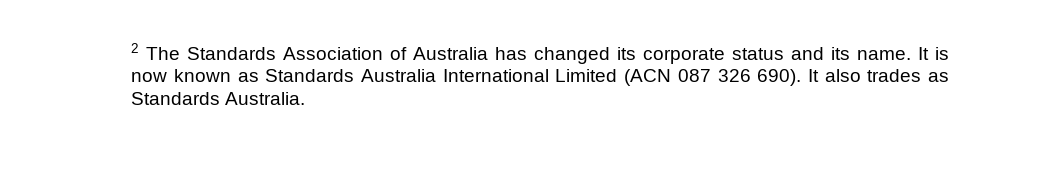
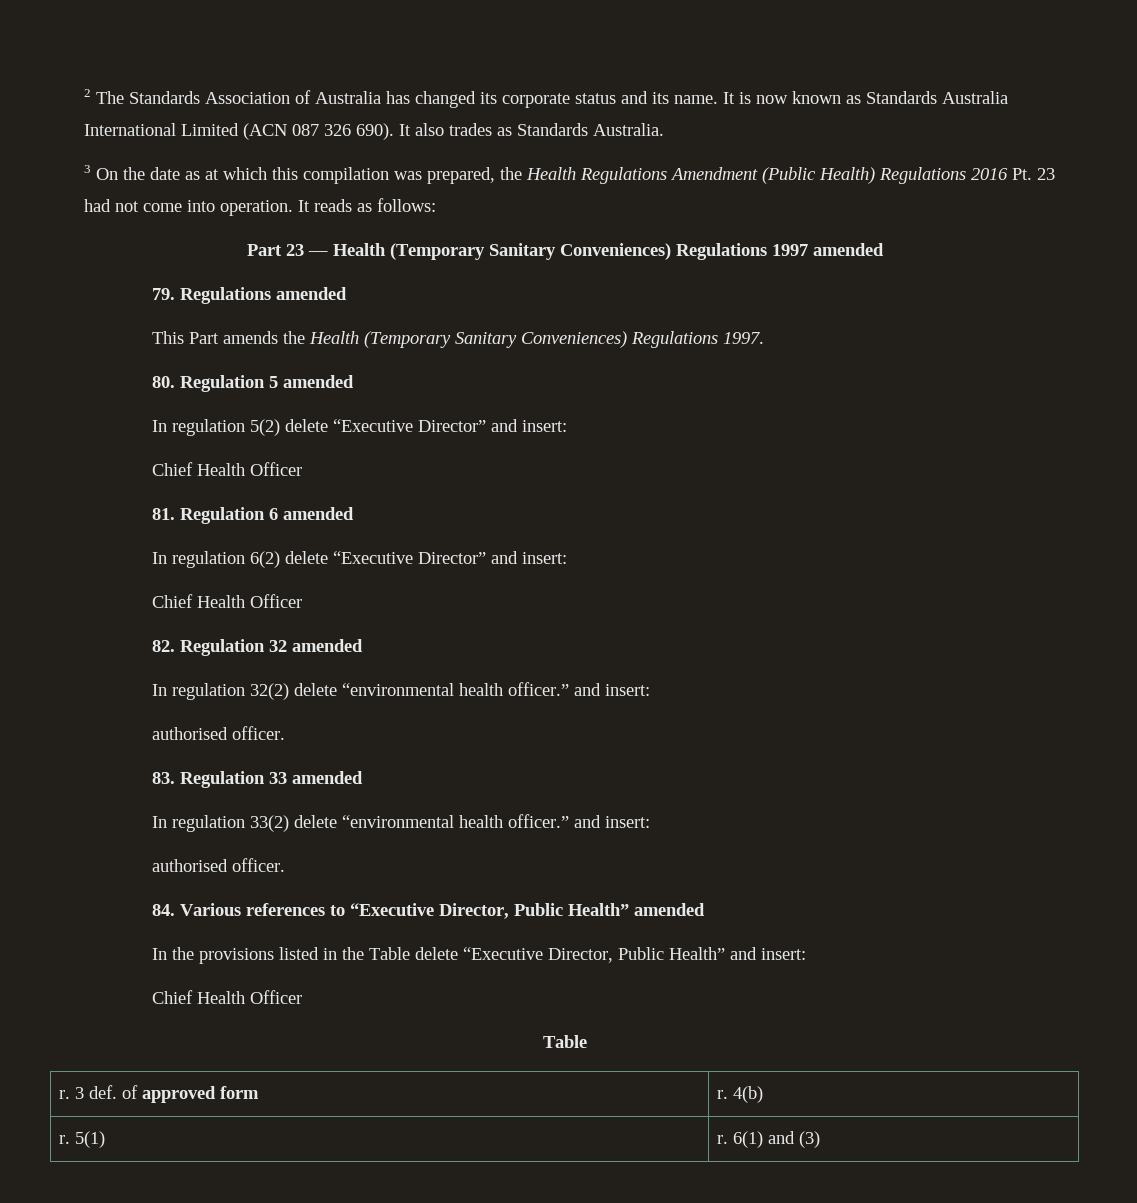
(306, 98) none -> [84,165,1056,184] [84,198,437,216] [246,243,884,260] [152,287,348,304] [152,331,765,348] [152,375,355,392] [152,419,568,436] [152,462,303,476] [152,507,355,524] [152,551,568,568] [152,594,303,608] [152,639,364,656] [152,682,651,700] [152,726,286,740] [152,771,364,788] [152,814,651,832] [152,858,286,872] [152,903,706,919] [152,947,807,964] [152,990,303,1004] [542,1035,587,1048] [58,1085,259,1103] [716,1086,763,1103] [58,1131,105,1148] [716,1131,820,1148] // 3 On the date as at which this compilation was prepared, the Health Regulations Amendment (Public Health) Regulations 2016 Pt. 23 had not come into operation. It reads as follows: // Part 23 — Health (Temporary Sanitary Conveniences) Regulations 1997 amended // 79. Regulations amended // This Part amends the Health (Temporary Sanitary Conveniences) Regulations 1997. // 80. Regulation 5 amended // In regulation 5(2) delete “Executive Director” and insert: // Chief Health Officer // 81. Regulation 6 amended // In regulation 6(2) delete “Executive Director” and insert: // Chief Health Officer // 82. Regulation 32 amended // In regulation 32(2) delete “environmental health officer.” and insert: // authorised officer. // 83. Regulation 33 amended // In regulation 33(2) delete “environmental health officer.” and insert: // authorised officer. // 84. Various references to “Executive Director, Public Health” amended // In the provisions listed in the Table delete “Executive Director, Public Health” and insert: // Chief Health Officer // Table // r. 3 def. of approved form | r. 4(b) // r. 5(1) | r. 6(1) and (3)

